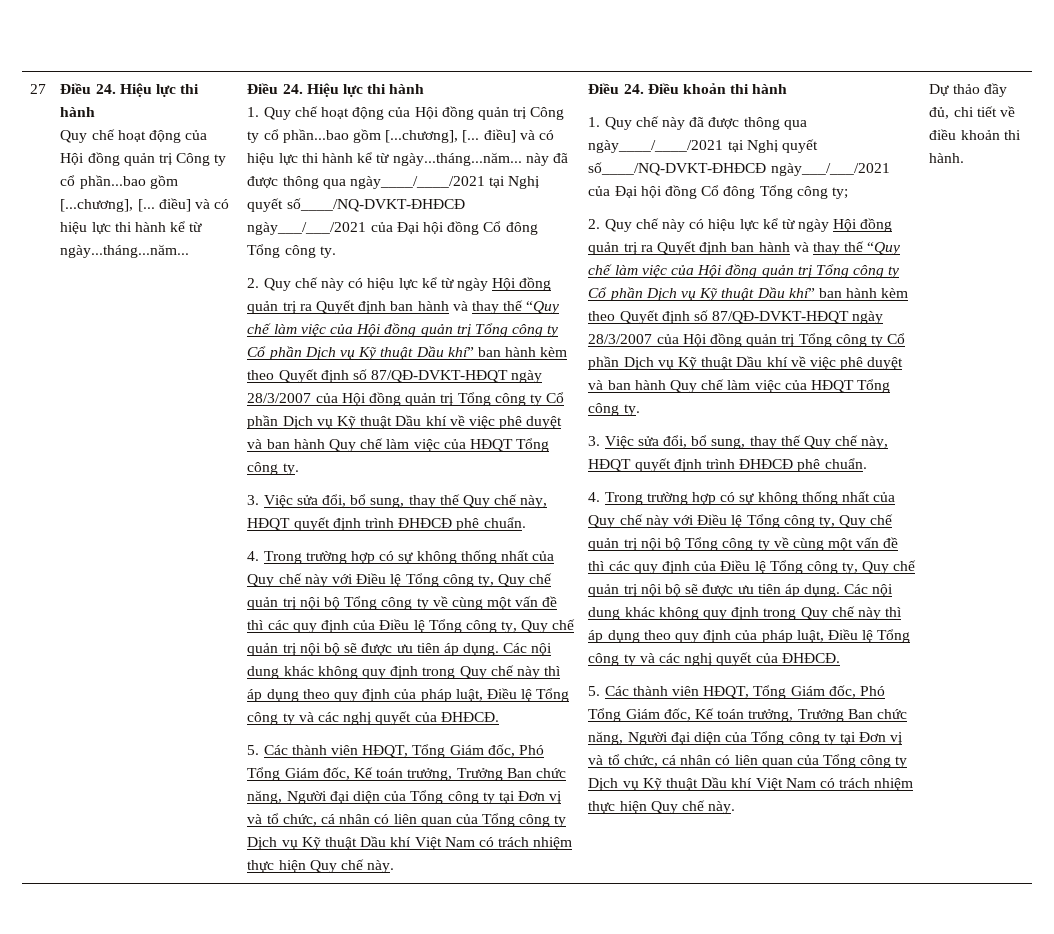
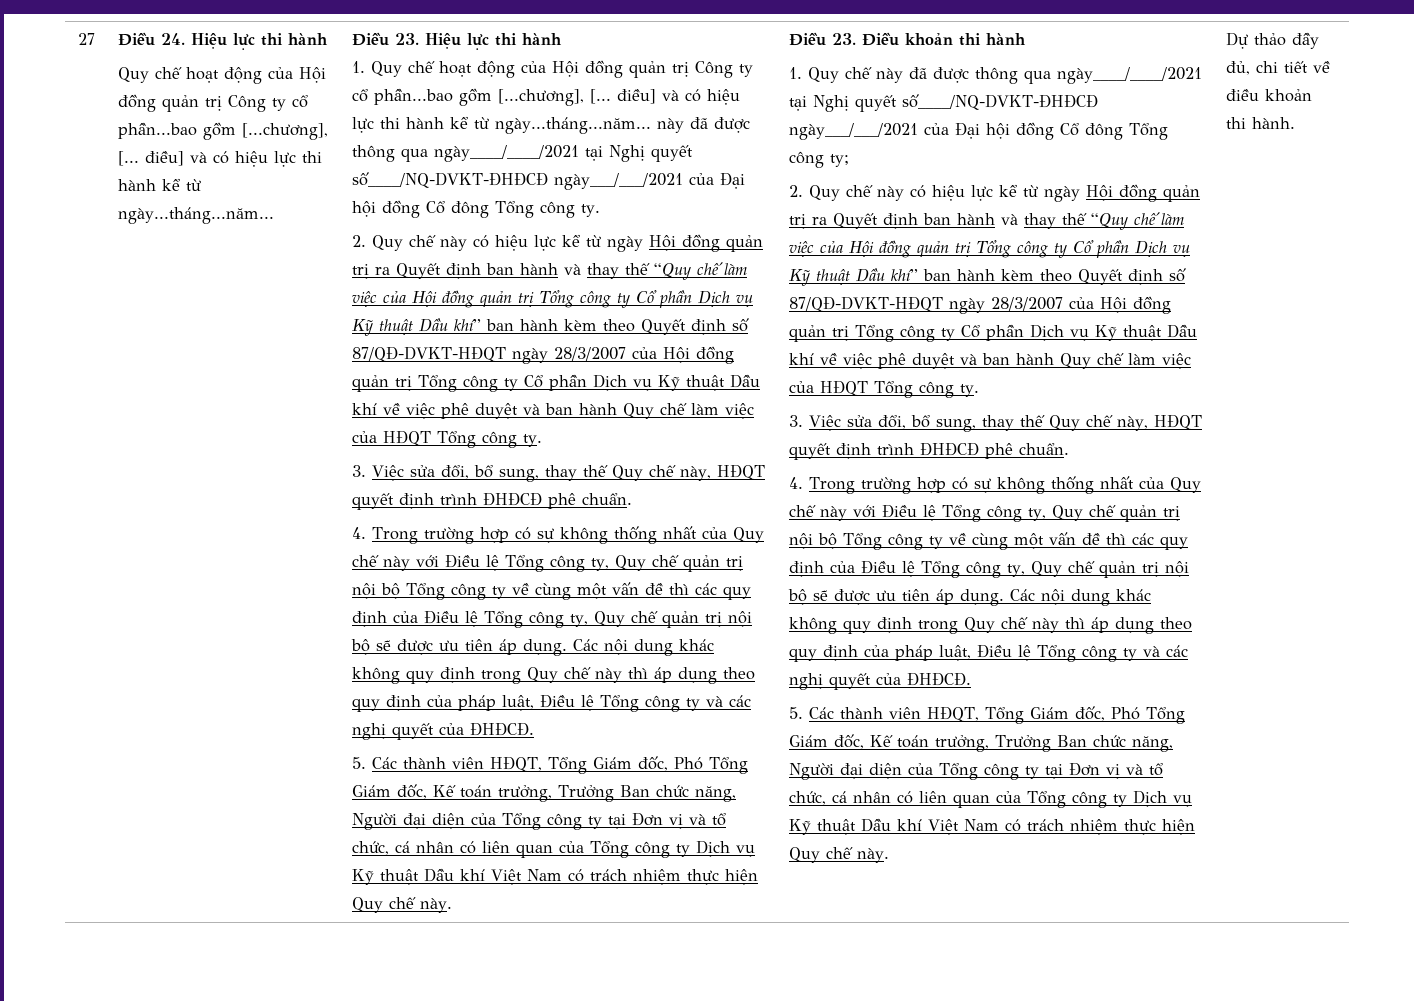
[282,84,303,94] 24. -> [394,33,419,45] 23.
[623,84,644,94] 24. -> [831,33,856,45] 23.

